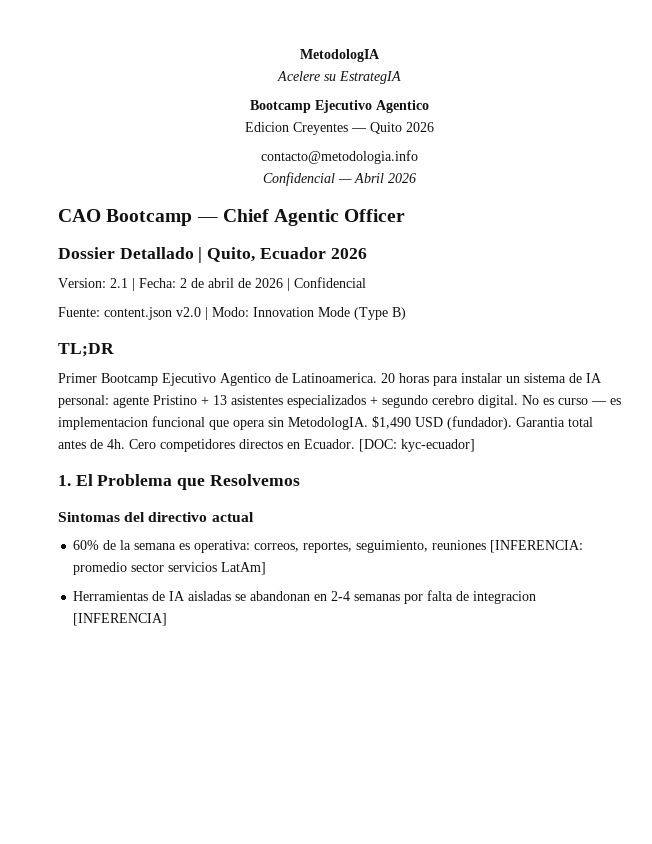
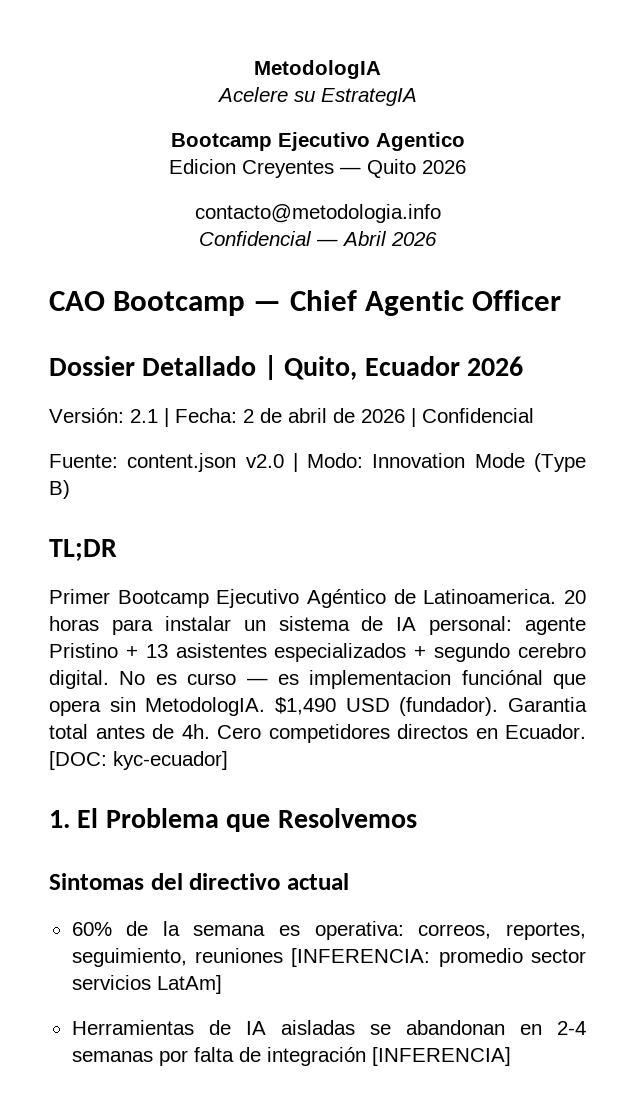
[58,278,106,288] Version: -> [49,408,124,423] Versión:
[220,373,271,386] Agentico -> [307,589,386,608] Agéntico
[152,416,205,427] funcional -> [461,670,543,685] funciónal
[473,591,537,604] integracion -> [266,1047,366,1066] integración

